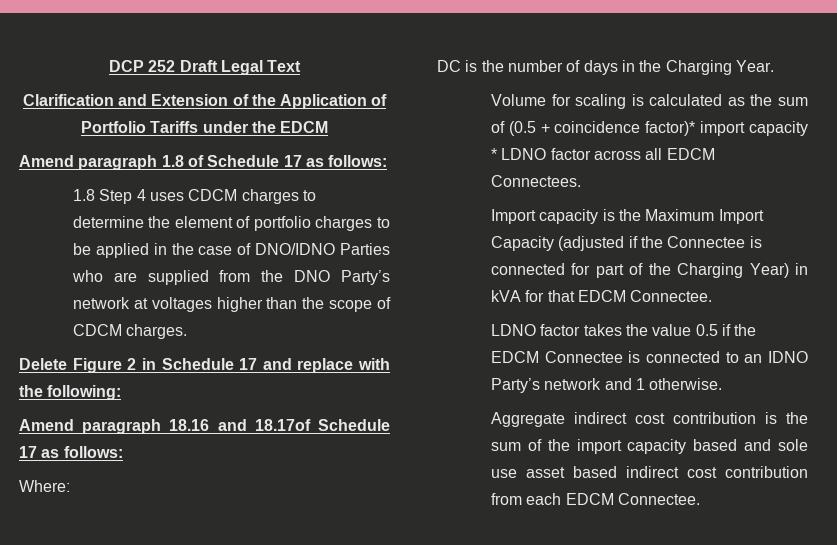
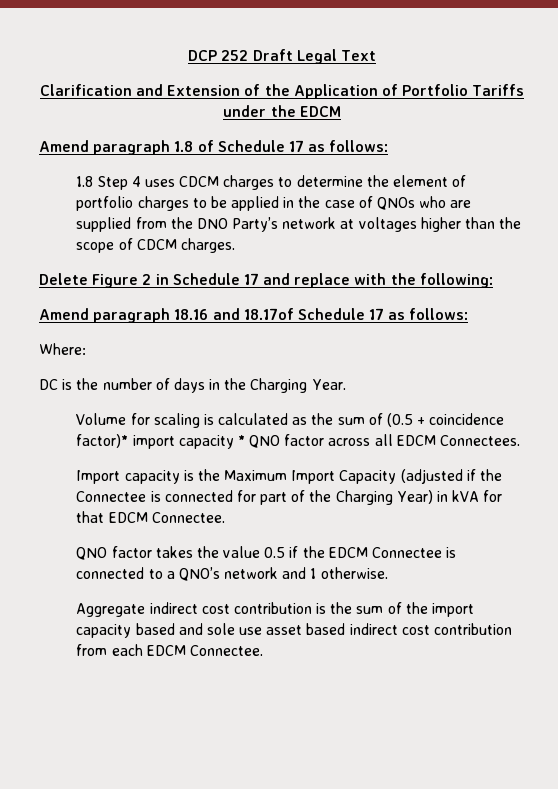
[255,243,391,255] DNO/IDNO Parties -> [377,197,416,210] QNOs
[501,148,547,160] LDNO -> [249,435,281,448] QNO
[490,324,536,336] LDNO -> [76,547,108,560] QNO
[744,351,809,363] [490,378,540,393] an IDNO Party’s -> [166,567,220,581] a QNO’s

